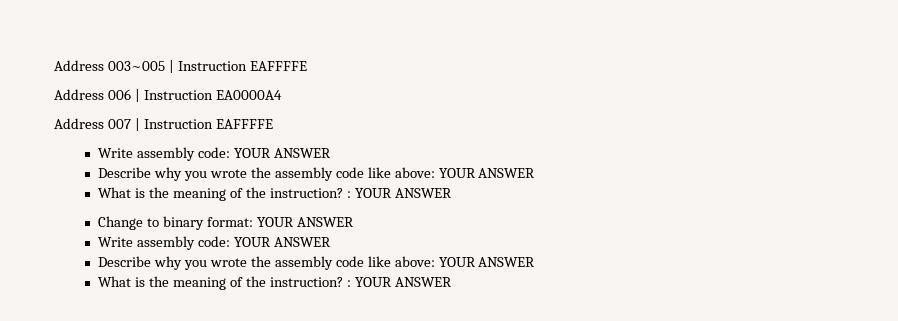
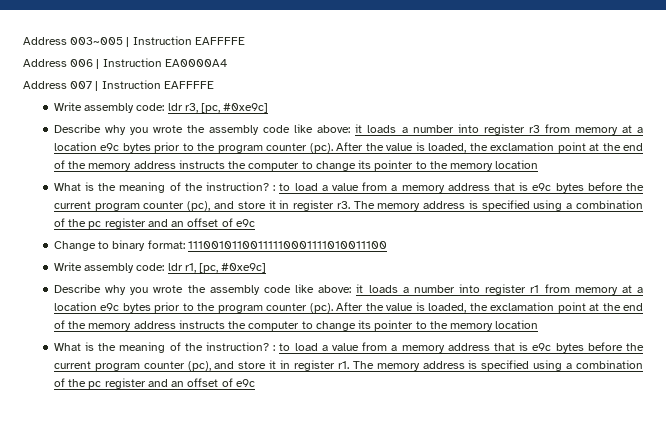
[234,148,331,158] [98,167,536,181] [98,187,452,201] YOUR ANSWER // Describe why you wrote the assembly code like above: YOUR ANSWER // What is the meaning of the instruction? : YOUR ANSWER -> [167,103,269,113] [53,124,643,135] [53,142,643,153] [53,160,539,171] [53,182,644,193] [53,200,643,211] [53,218,255,229] ldr r3, [pc, #0xe9c] // Describe why you wrote the assembly code like above: it loads a number into register r3 from memory at a location e9c bytes prior to the program counter (pc). After the value is loaded, the exclamation point at the end of the memory address instructs the computer to change its pointer to the memory location // What is the meaning of the instruction? : to load a value from a memory address that is e9c bytes before the current program counter (pc), and store it in register r3. The memory address is specified using a combination of the pc register and an offset of e9c
[256,217,354,227] [98,236,331,250] [98,256,536,270] [98,276,452,290] YOUR ANSWER // Write assembly code: YOUR ANSWER // Describe why you wrote the assembly code like above: YOUR ANSWER // What is the meaning of the instruction? : YOUR ANSWER -> [187,241,387,249] [53,262,267,273] [53,284,643,295] [53,302,643,313] [53,320,539,331] [53,342,644,353] [53,360,644,371] [53,378,255,389] 11100101100111110001111010011100 // Write assembly code: ldr r1, [pc, #0xe9c] // Describe why you wrote the assembly code like above: it loads a number into register r1 from memory at a location e9c bytes prior to the program counter (pc). After the value is loaded, the exclamation point at the end of the memory address instructs the computer to change its pointer to the memory location // What is the meaning of the instruction? : to load a value from a memory address that is e9c bytes before the current program counter (pc), and store it in register r1. The memory address is specified using a combination of the pc register and an offset of e9c

